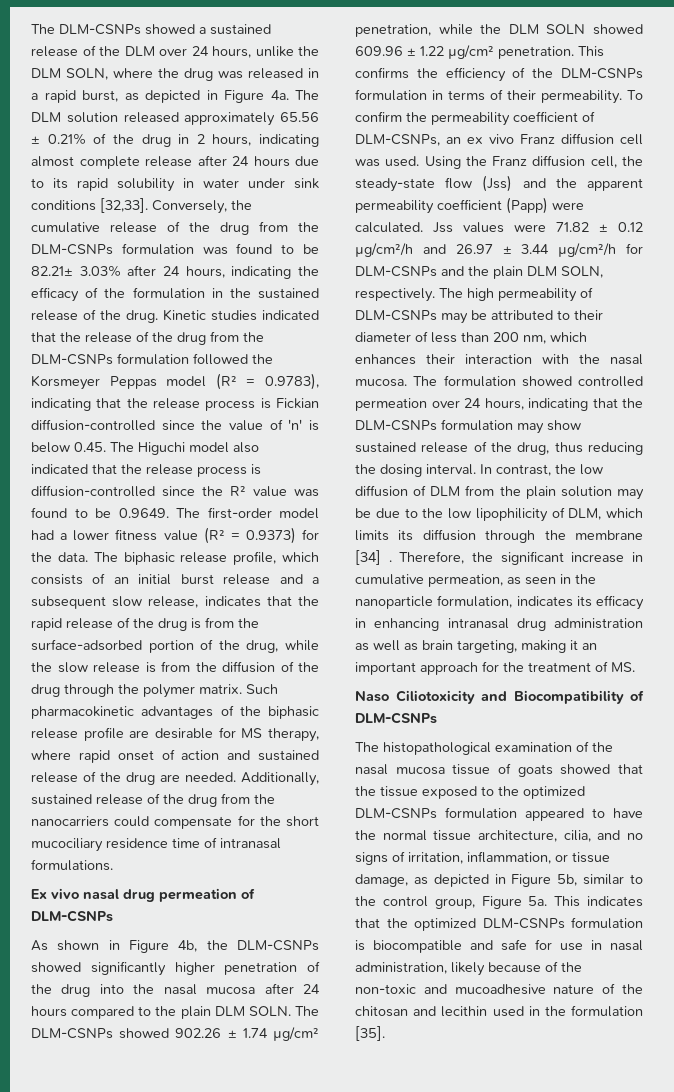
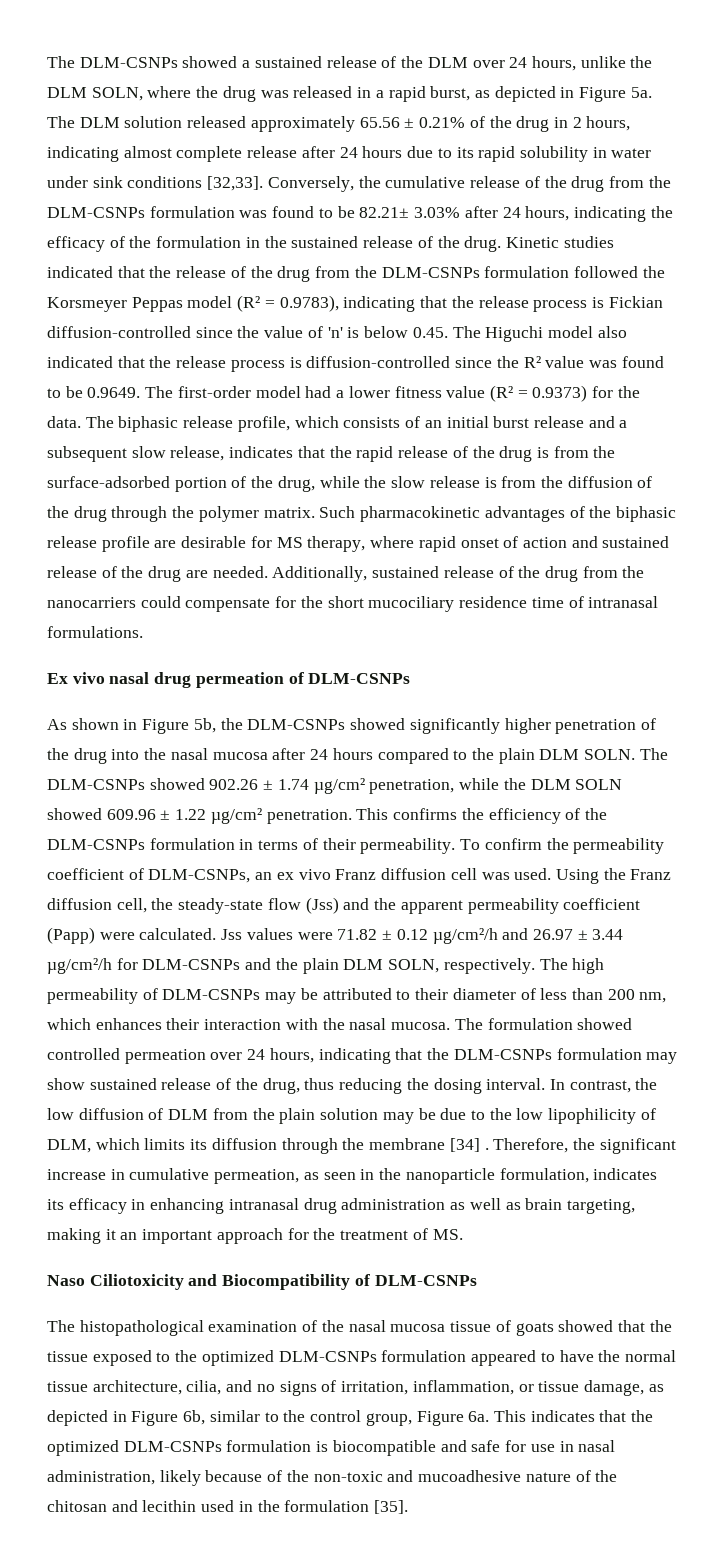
[270,90,289,100] 4a. -> [630,87,652,98] 5a.
[178,940,198,952] 4b, -> [193,718,216,733] 5b,
[557,874,578,886] 5b, -> [183,1410,206,1425] 6b,
[528,896,548,906] 5a. -> [468,1411,490,1422] 6a.

